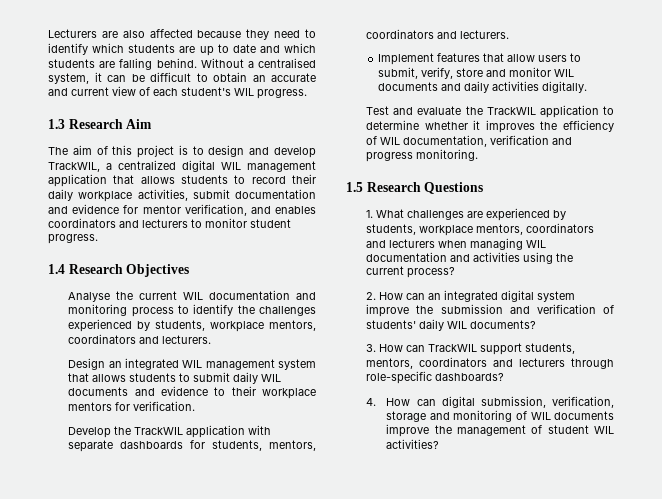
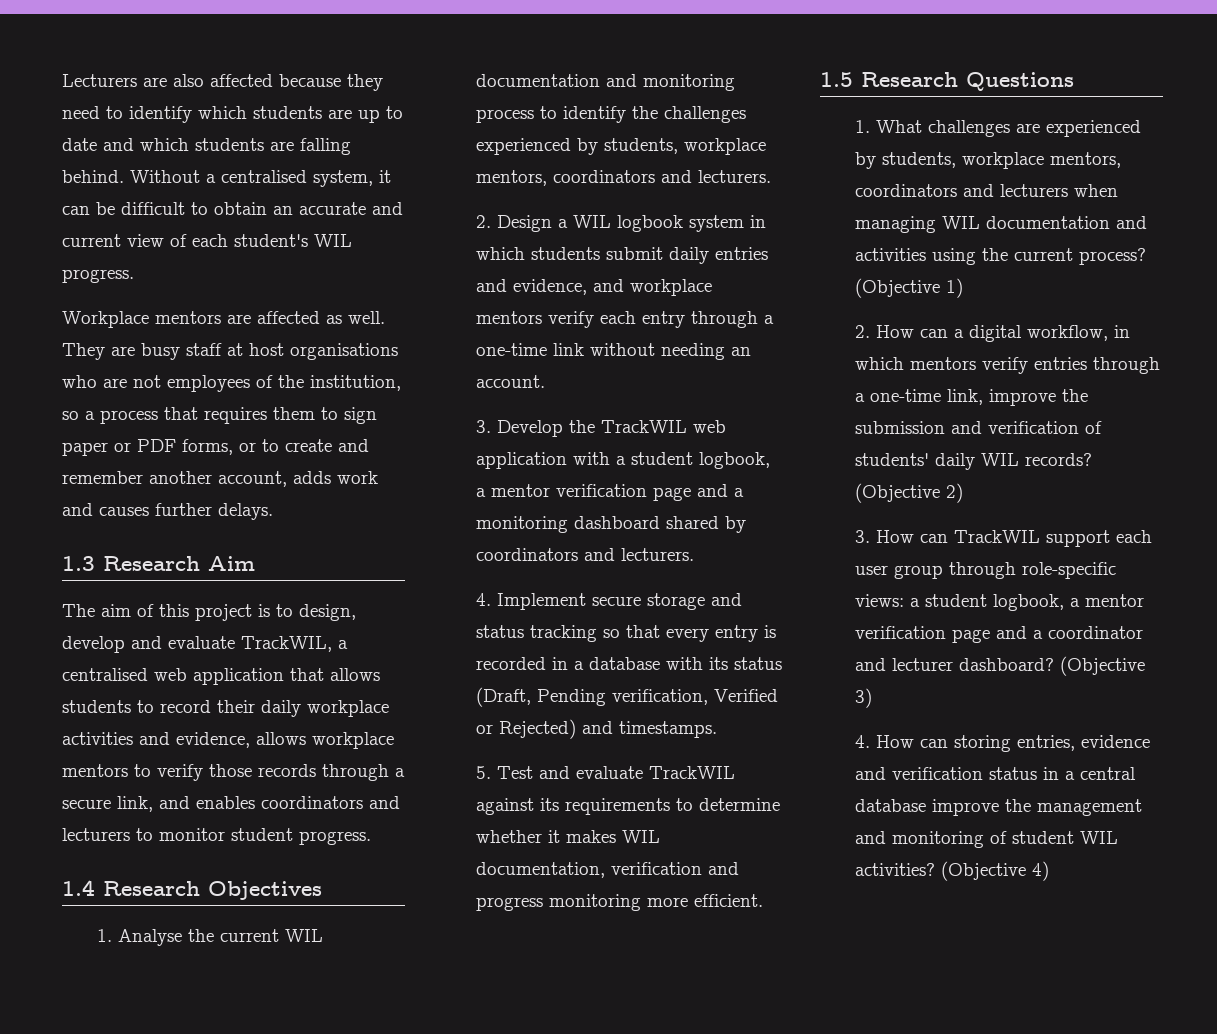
(307, 94) none -> [62,311,385,328] [62,343,398,360] [62,375,401,392] [62,407,377,424] [62,439,369,456] [62,471,378,487] [62,503,273,520] // Workplace mentors are affected as well. They are busy staff at host organisations who are not employees of the institution, so a process that requires them to sign paper or PDF forms, or to create and remember another account, adds work and causes further delays.
[208,145,316,158] [48,160,316,172] design and develop TrackWIL, a centralized digital WIL management -> [299,604,356,621] [62,636,348,653] [62,668,187,681] design, develop and evaluate TrackWIL, a centralised web
[137,189,316,201] [48,204,247,216] activities, submit documentation and evidence for mentor verification, -> [62,732,394,749] [62,764,405,781] [62,796,153,812] activities and evidence, allows workplace mentors to verify those records through a secure link,
(190, 270) none -> [97,929,113,942] 1.
[68,358,316,370] [68,372,282,384] [68,386,316,399] [68,401,196,411] Design an integrated WIL management system that allows students to submit daily WIL documents and evidence to their workplace mentors for verification. // -> [476,215,767,232] [476,247,769,264] [476,279,713,296] [476,311,775,328] [476,343,752,360] [476,375,546,388] [476,420,492,433] 2. Design a WIL logbook system in which students submit daily entries and evidence, and workplace mentors verify each entry through a one-time link without needing an account. // 3.
(184, 431) none -> [693,420,727,433] web
[68,440,316,452] [366,29,510,39] [378,53,582,65] [378,67,575,79] [378,81,588,93] [366,105,614,118] [366,120,614,133] [366,136,378,145] separate dashboards for students, mentors, coordinators and lecturers. // Implement features that allow users to submit, verify, store and monitor WIL documents and daily activities digitally. // Test and evaluate the TrackWIL application to determine whether it improves the efficiency of -> [616,452,771,469] [476,484,745,501] [476,516,747,533] [476,548,695,561] [476,593,743,610] [476,625,777,642] [476,657,783,670] [476,687,779,707] [476,719,718,739] [476,766,736,779] [476,798,781,815] [476,830,617,843] a student logbook, a mentor verification page and a monitoring dashboard shared by coordinators and lecturers. // 4. Implement secure storage and status tracking so that every entry is recorded in a database with its status (Draft, Pending verification, Verified or Rejected) and timestamps. // 5. Test and evaluate TrackWIL against its requirements to determine whether it makes
[416,149,479,161] monitoring. -> [549,894,764,911] monitoring more efficient.
(456, 272) none -> [855,278,964,298] (Objective 1)
[428,290,576,302] an integrated digital system -> [954,325,1131,342] [855,357,1161,374] [855,389,984,405] a digital workflow, in which mentors verify entries through a one-time link,
[470,320,537,329] documents? -> [1025,453,1093,466] [855,483,964,503] records? (Objective 2)
[525,343,576,354] [366,357,614,369] [366,371,505,384] [366,396,614,408] [386,410,614,422] students, mentors, coordinators and lecturers through role-specific dashboards? // 4. How can digital submission, verification, storage and monitoring of WIL documents -> [1116,530,1153,543] [855,562,1117,579] [855,594,1145,611] [855,626,1144,643] [855,656,1146,676] [855,688,873,708] [855,735,1151,752] [855,767,1137,780] [855,799,927,812] each user group through role-specific views: a student logbook, a mentor verification page and a coordinator and lecturer dashboard? (Objective 3) // 4. How can storing entries, evidence and verification status in a central database
(527, 430) none -> [855,831,985,848] and monitoring
(440, 444) none -> [941,861,1050,881] (Objective 4)

